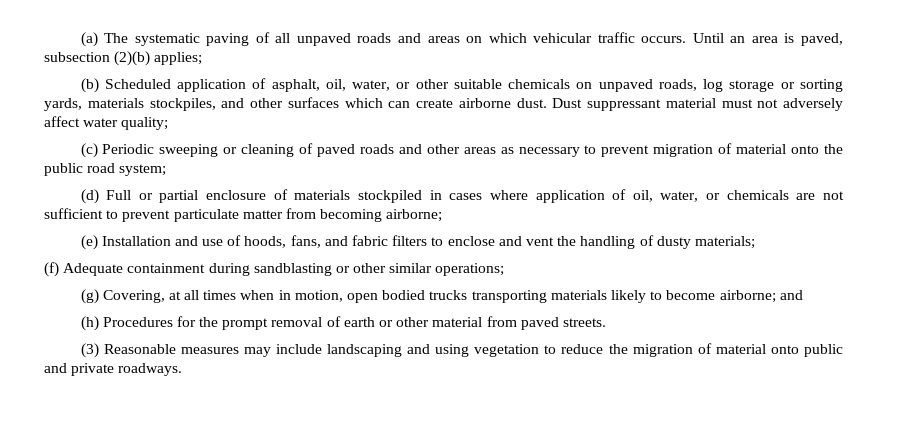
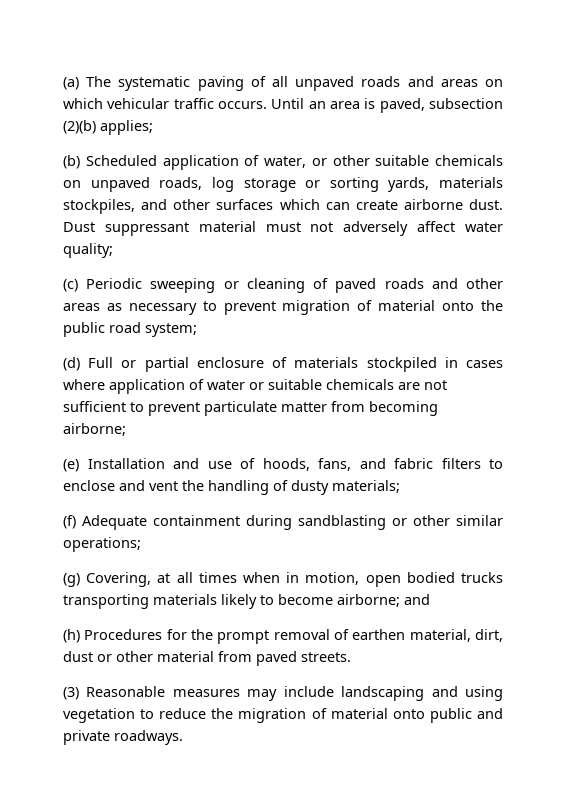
[271,79,346,92] asphalt, oil, -> (260, 160) none
[632,190,721,202] oil, water, or -> [207,379,322,390] water or suitable
[343,317,375,327] earth -> [352,629,503,642] [63,651,93,662] earthen material, dirt, dust

